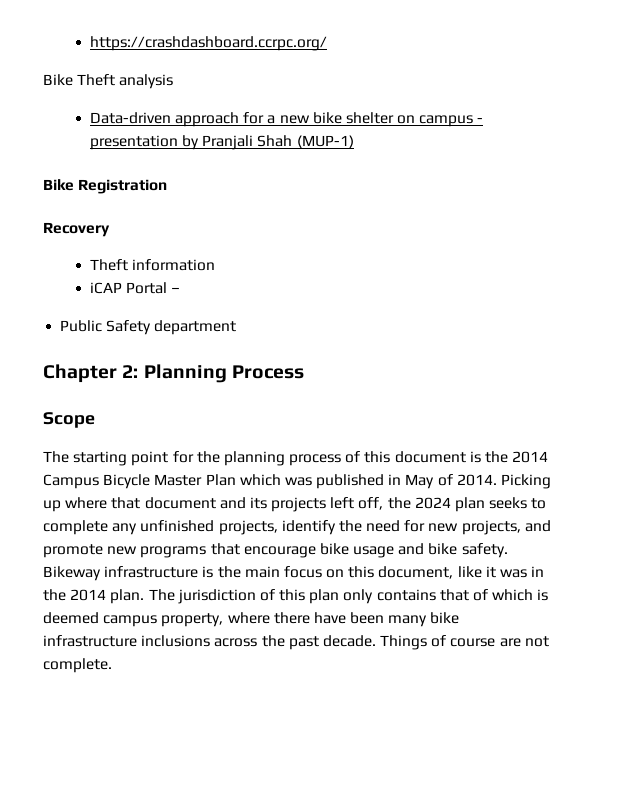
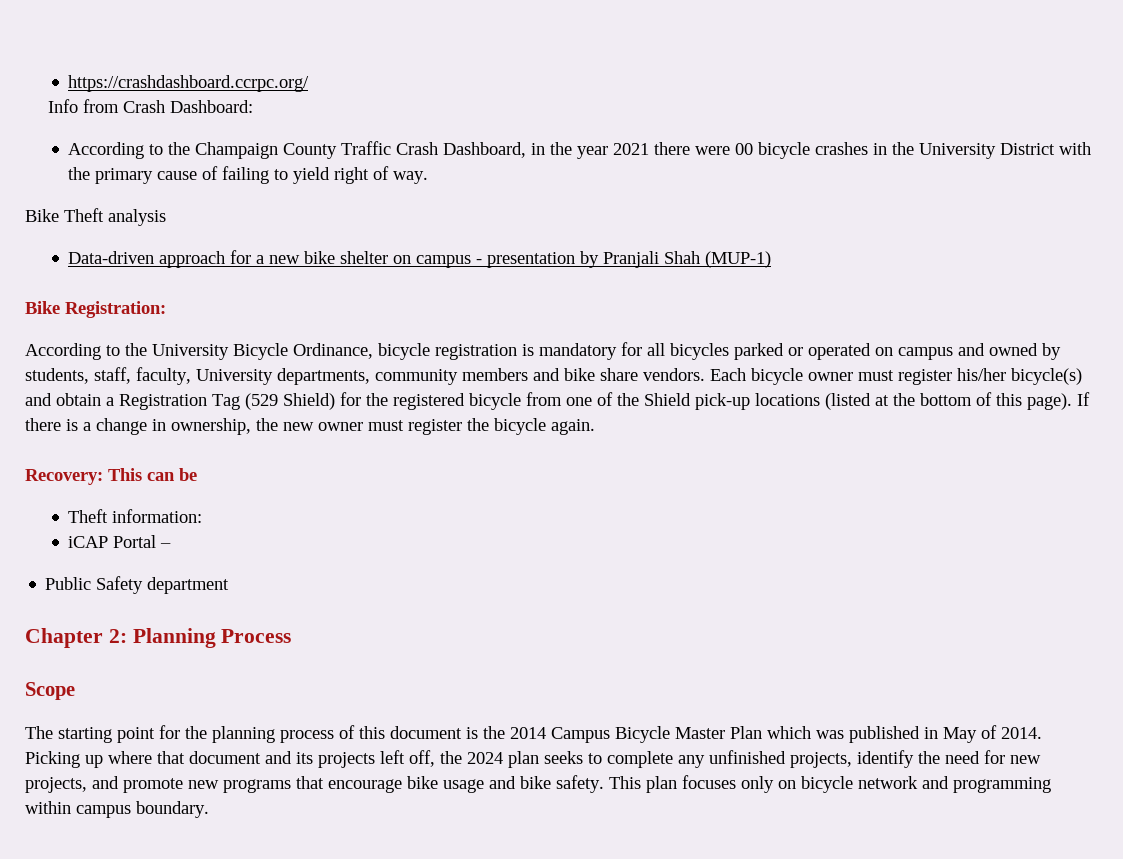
(327, 43) none -> [47,99,253,113] [68,141,1092,159] [68,166,429,184] // Info from Crash Dashboard: // According to the Champaign County Traffic Crash Dashboard, in the year 2021 there were 00 bicycle crashes in the University District with the primary cause of failing to yield right of way.
[78,179,168,194] [43,222,110,237] [89,259,216,271] Registration // Recovery // Theft information -> [65,301,166,318] [25,342,1061,360] [25,367,1082,385] [25,392,1090,410] [25,418,595,435] [25,468,197,485] [68,509,203,523] Registration: // According to the University Bicycle Ordinance, bicycle registration is mandatory for all bicycles parked or operated on campus and owned by students, staff, faculty, University departments, community members and bike share vendors. Each bicycle owner must register his/her bicycle(s) and obtain a Registration Tag (529 Shield) for the registered bicycle from one of the Shield pick-up locations (listed at the bottom of this page). If there is a change in ownership, the new owner must register the bicycle again. // Recovery: This can be // Theft information:
[43,566,545,581] [43,589,549,604] [43,612,460,627] [43,635,549,650] [43,658,112,673] Bikeway infrastructure is the main focus on this document, like it was in the 2014 plan. The jurisdiction of this plan only contains that of which is deemed campus property, where there have been many bike infrastructure inclusions across the past decade. Things of course are not complete. -> [609,775,1051,793] [25,801,209,818] This plan focuses only on bicycle network and programming within campus boundary.

